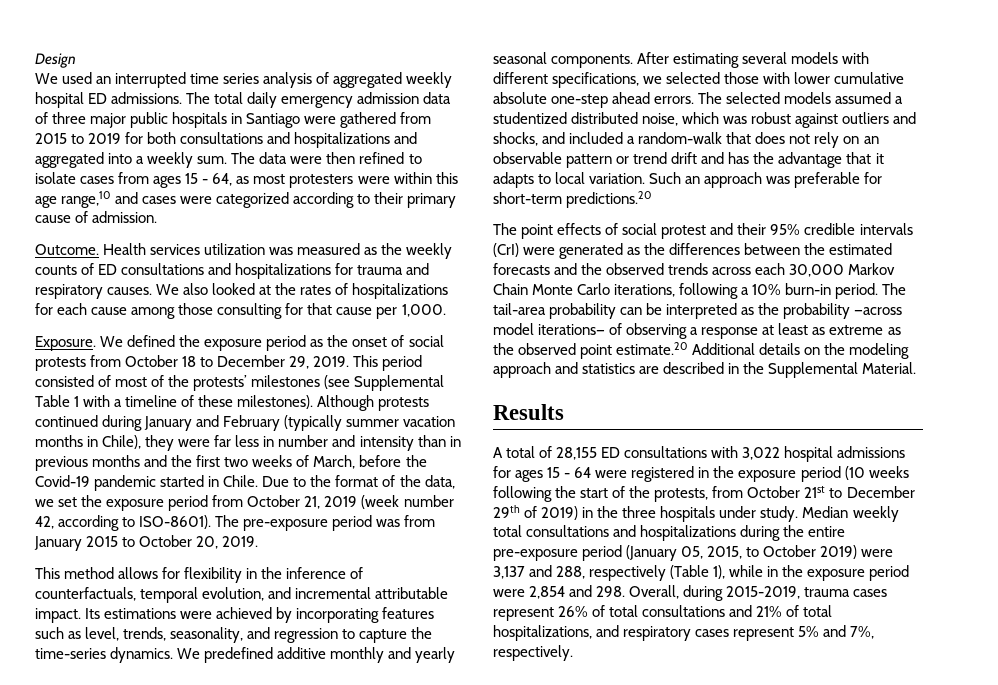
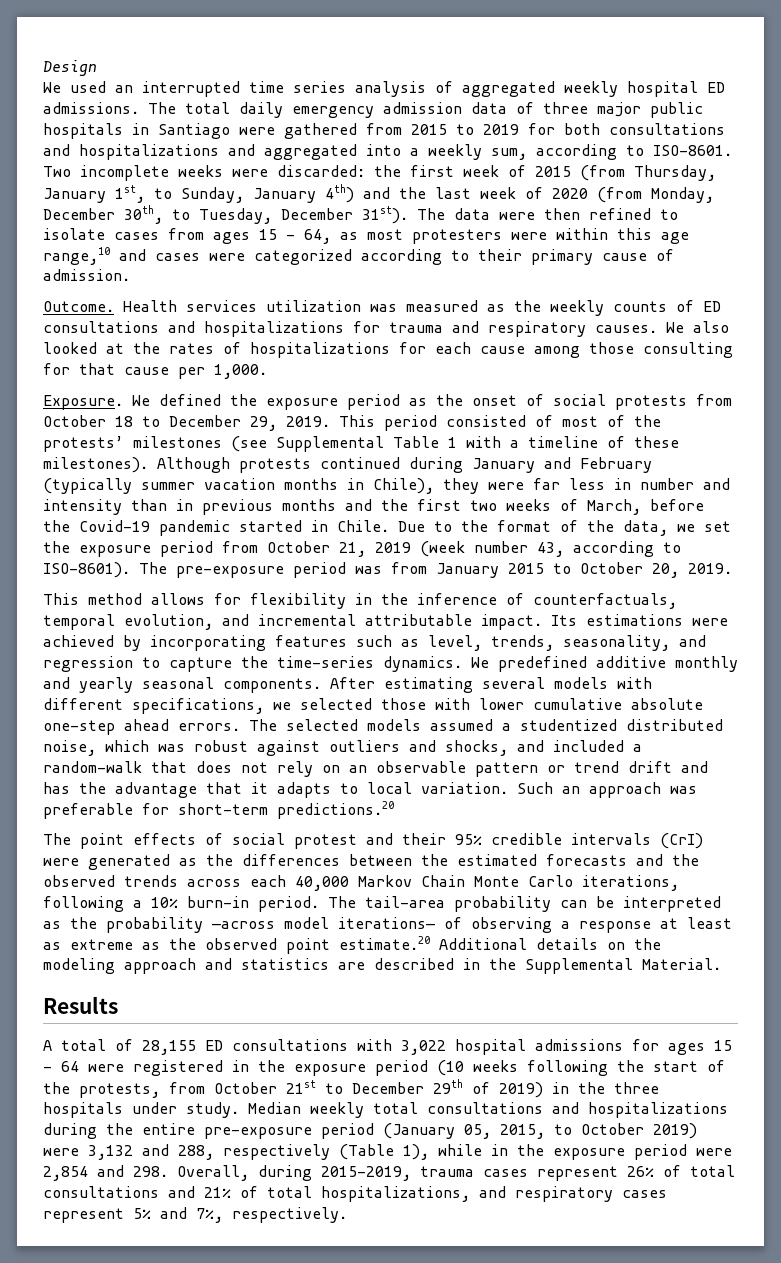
[197,156,228,164] sum. -> [491,144,732,160] [43,165,716,181] [43,184,714,203] [43,205,408,224] sum, according to ISO-8601. Two incomplete weeks were discarded: the first week of 2015 (from Thursday, January 1st, to Sunday, January 4th) and the last week of 2020 (from Monday, December 30th, to Tuesday, December 31st).
[35,516,54,529] 42, -> [537,542,564,557] 43,
[789,264,845,277] 30,000 -> [295,876,349,891] 40,000
[493,566,525,579] 3,137 -> [88,1145,133,1160] 3,132

